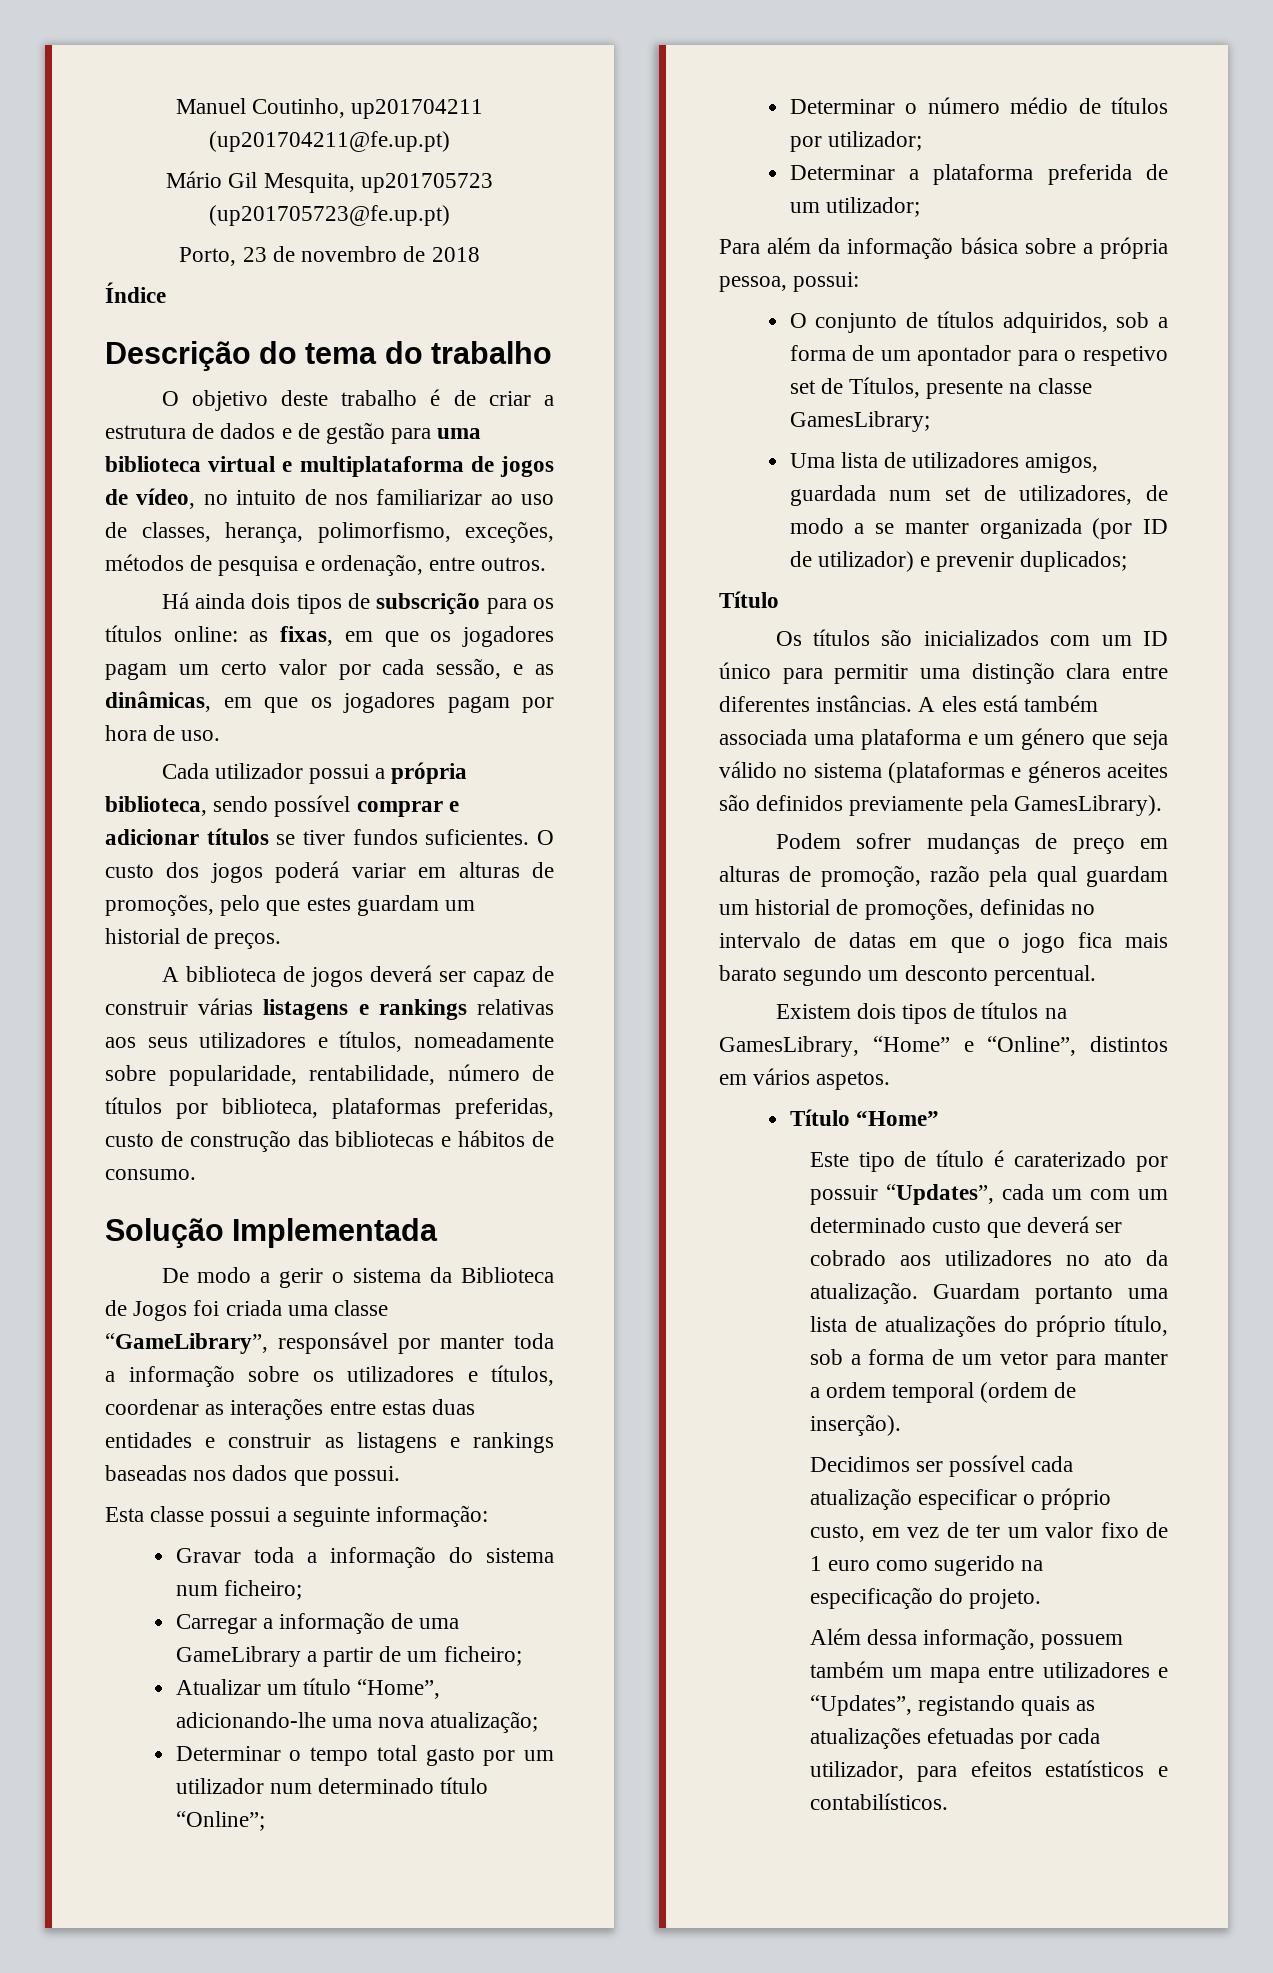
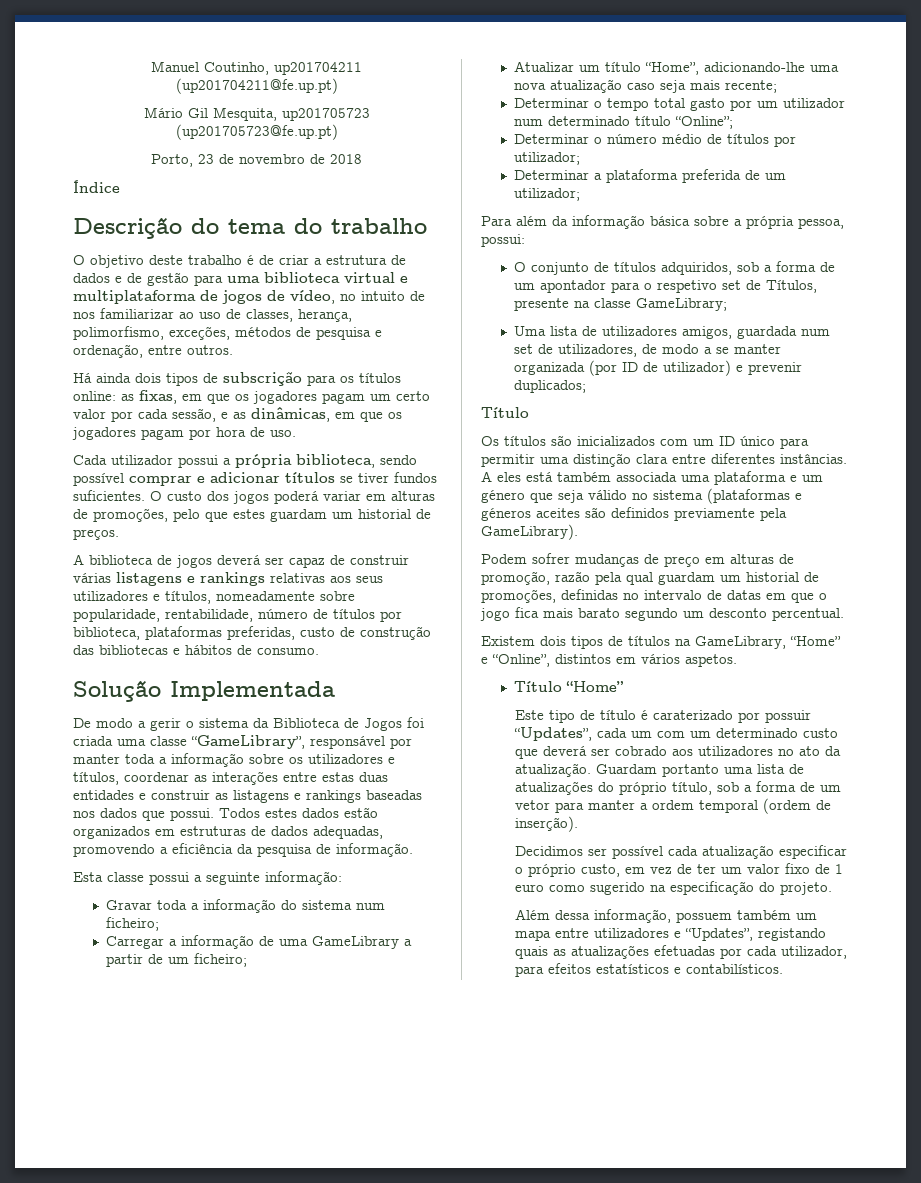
(400, 1476) none -> [219,807,378,818] [73,826,383,839] [73,843,413,857] Todos estes dados estão organizados em estruturas de dados adequadas, promovendo a eficiência da pesquisa de informação.
[430,1711,539,1733] atualização; -> [550,79,778,93] atualização caso seja mais recente;
[789,411,930,432] GamesLibrary; -> [636,298,728,311] GameLibrary;
[1013,795,1162,816] GamesLibrary). -> [481,524,578,540] GameLibrary).
[719,1036,859,1057] GamesLibrary, -> [695,636,786,649] GameLibrary,

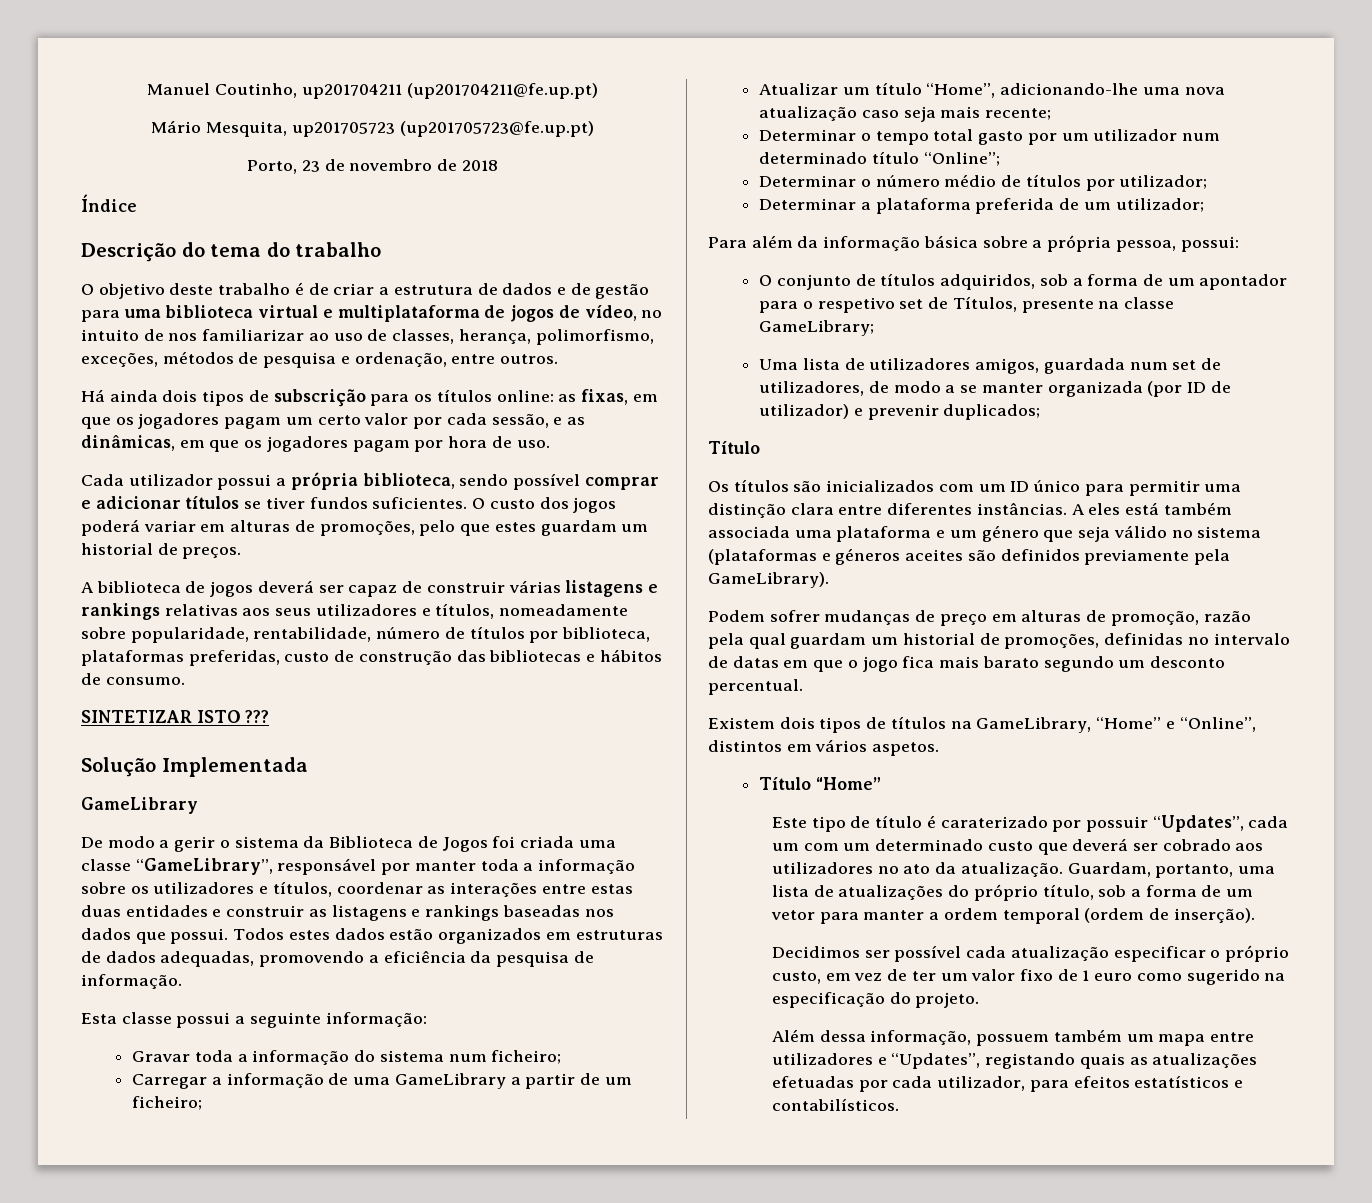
[187,108,208,118] Gil -> (202, 126) none
(319, 651) none -> [81,710,270,723] // SINTETIZAR ISTO ???
(335, 691) none -> [81,797,198,814] // GameLibrary
[596,764,720,777] Guardam portanto -> [1067,862,1234,878] Guardam, portanto,

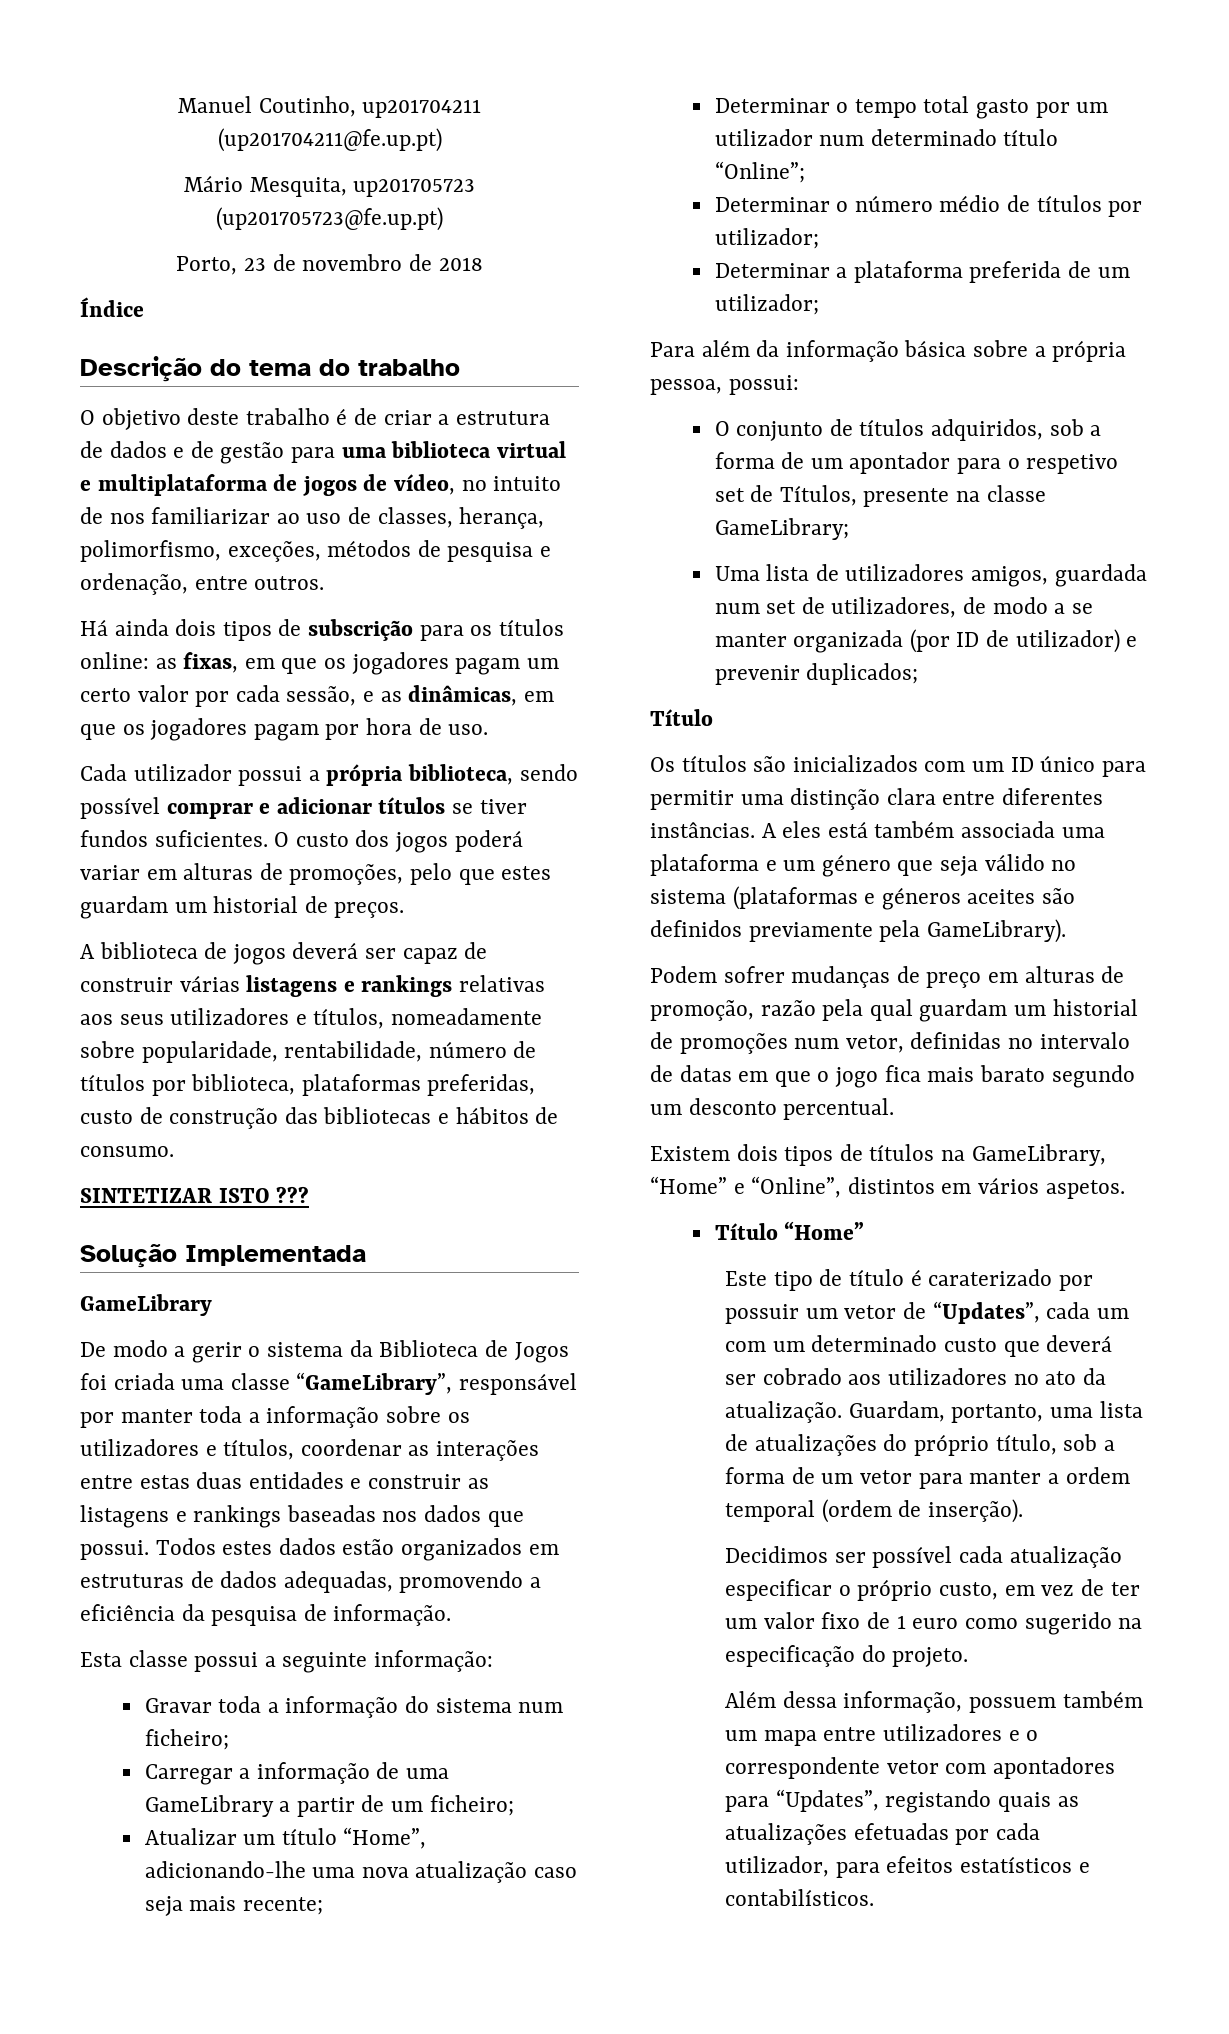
[1004,633,1100,649] promoções, -> [679,1033,904,1054] promoções num vetor,
(1149, 824) none -> [805,1302,927,1319] um vetor de
(887, 1061) none -> [1026,1730,1039,1741] [725,1757,1116,1779] [725,1796,770,1812] o correspondente vetor com apontadores para

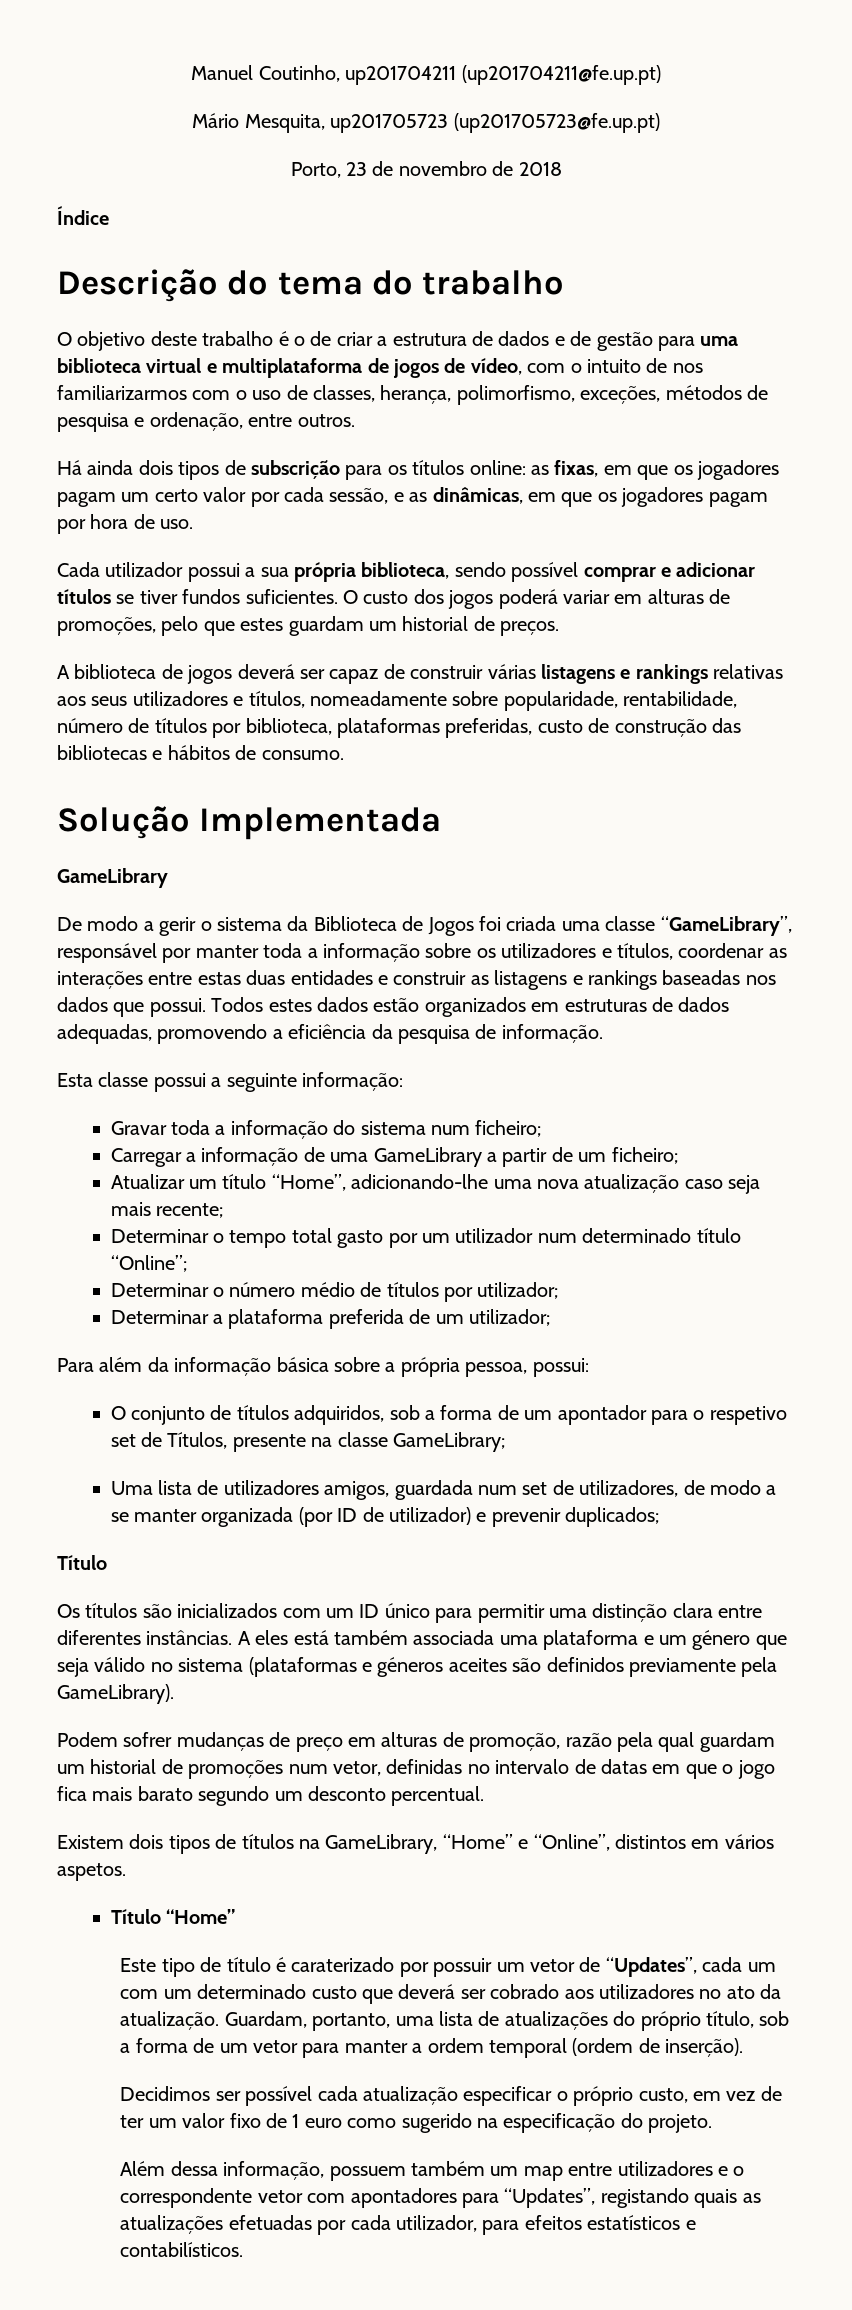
(348, 416) none -> [294,336,305,346] o
[461,480,487,491] no -> [527,363,582,373] com o
[151,507,300,524] familiarizar ao -> [57,385,247,400] familiarizarmos com o
(320, 775) none -> [260,567,289,577] sua
[80,1186,310,1203] // SINTETIZAR ISTO ??? -> (344, 755) none
[763,1730,817,1746] mapa -> [523,2166,563,2181] map

